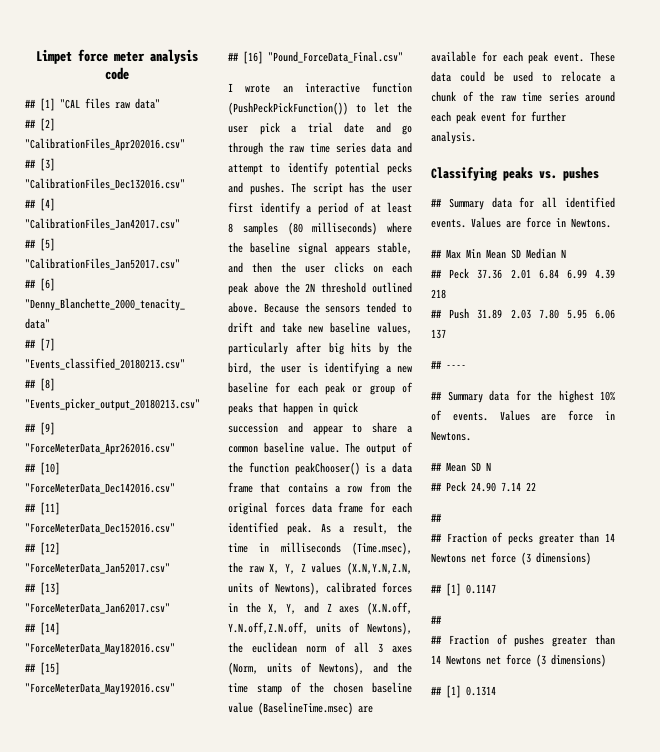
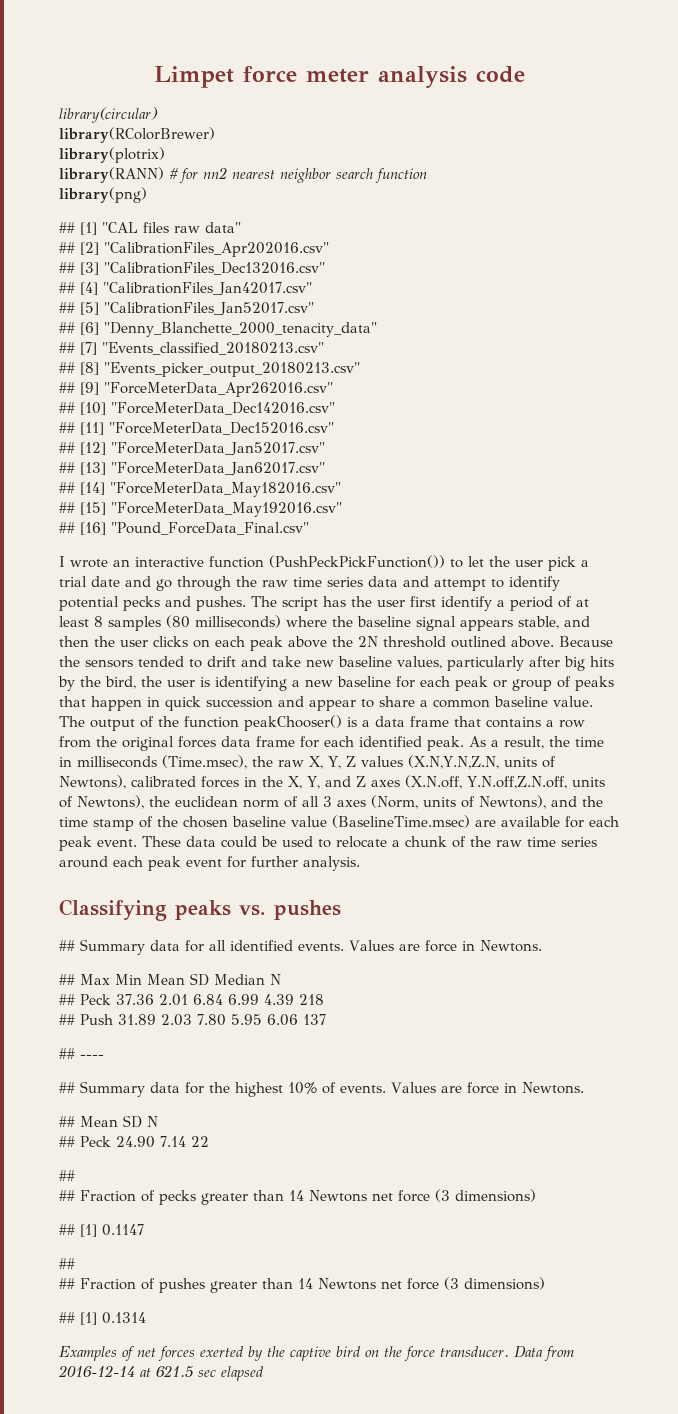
(129, 73) none -> [59,107,158,123] [59,127,215,143] [59,147,165,163] [59,167,427,183] [59,187,147,203] // library(circular) // library(RColorBrewer) // library(plotrix) // library(RANN) # for nn2 nearest neighbor search function // library(png)
(496, 691) none -> [59,1346,574,1361] [58,1365,264,1381] // Examples of net forces exerted by the captive bird on the force transducer. Data from 2016-12-14 at 621.5 sec elapsed

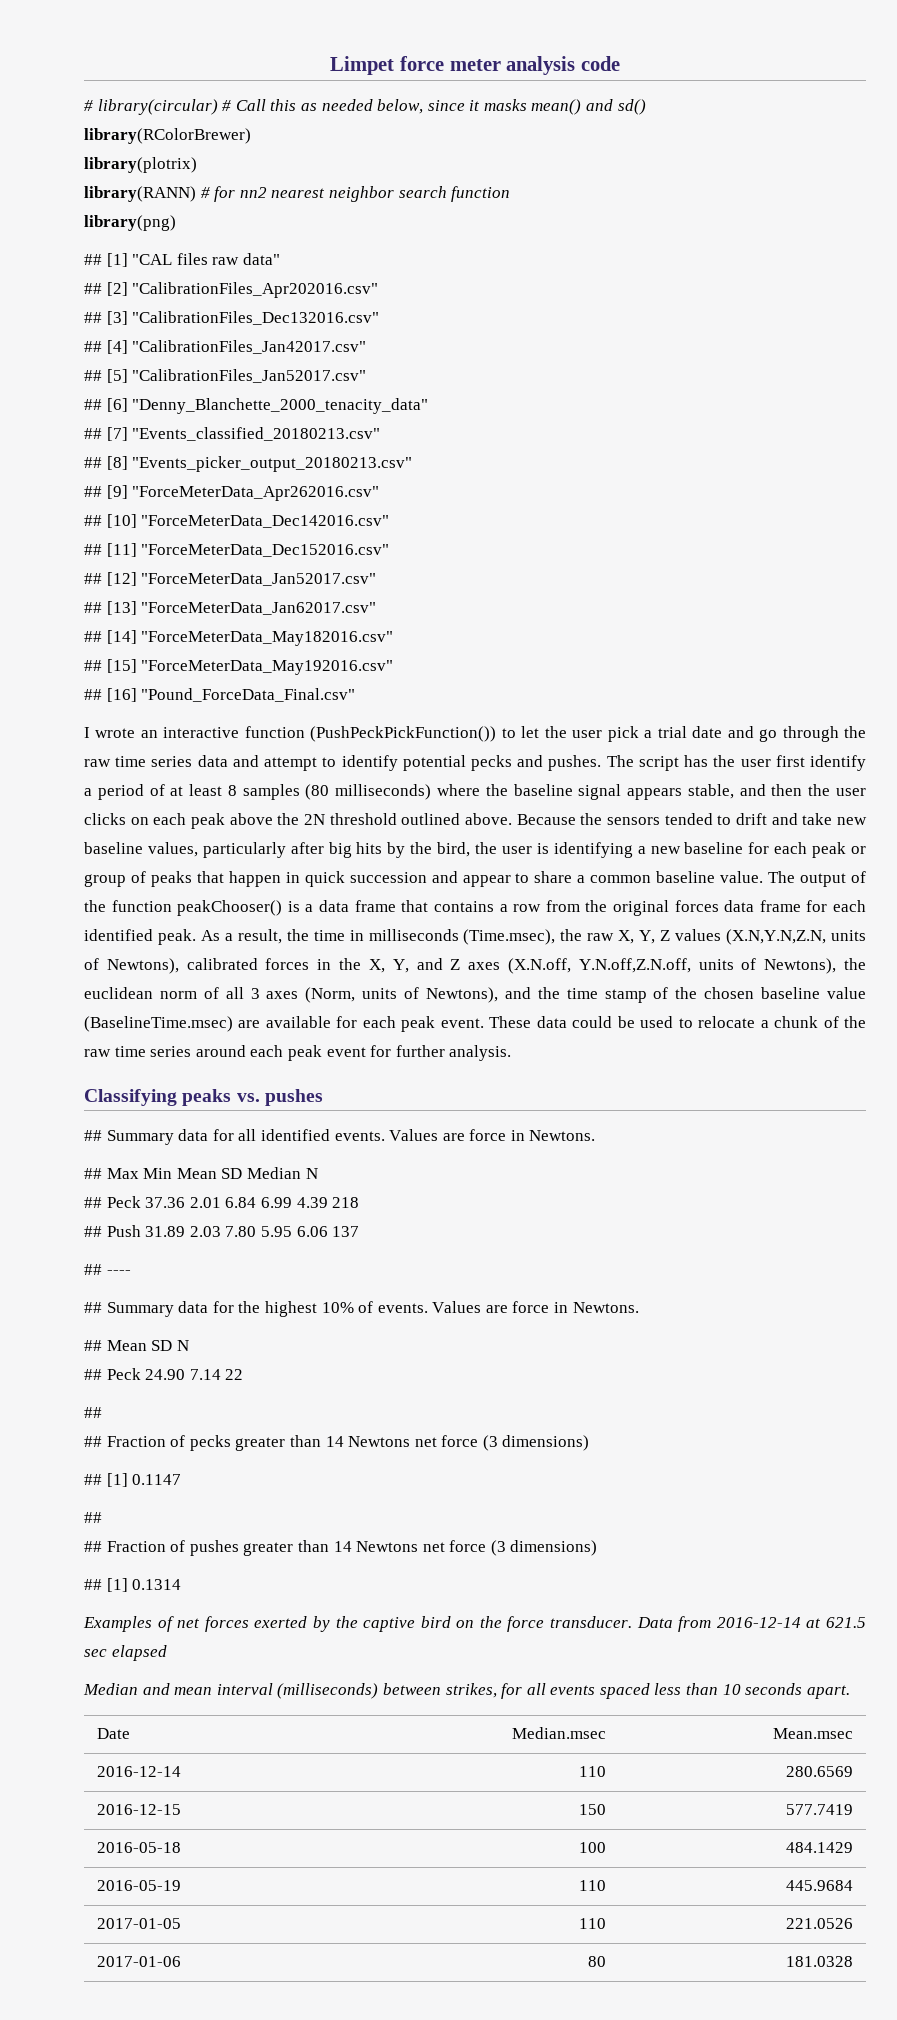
(525, 74) none -> [84,100,93,111] #
(158, 115) none -> [222,99,646,115] # Call this as needed below, since it masks mean() and sd()
(264, 1373) none -> [83,1683,850,1699] [96,1728,130,1739] [512,1727,607,1739] [773,1728,854,1739] [96,1766,181,1777] [579,1766,607,1777] [786,1766,854,1777] [96,1804,181,1815] [579,1804,607,1815] [786,1804,854,1815] [96,1842,181,1853] [579,1842,607,1853] [786,1842,854,1853] [96,1880,181,1891] [579,1880,607,1891] [786,1880,854,1891] [96,1918,181,1929] [579,1918,607,1929] [786,1918,854,1929] [96,1956,181,1967] [588,1956,607,1967] [786,1956,854,1967] // Median and mean interval (milliseconds) between strikes, for all events spaced less than 10 seconds apart. // Date | Median.msec | Mean.msec // 2016-12-14 | 110 | 280.6569 // 2016-12-15 | 150 | 577.7419 // 2016-05-18 | 100 | 484.1429 // 2016-05-19 | 110 | 445.9684 // 2017-01-05 | 110 | 221.0526 // 2017-01-06 | 80 | 181.0328

